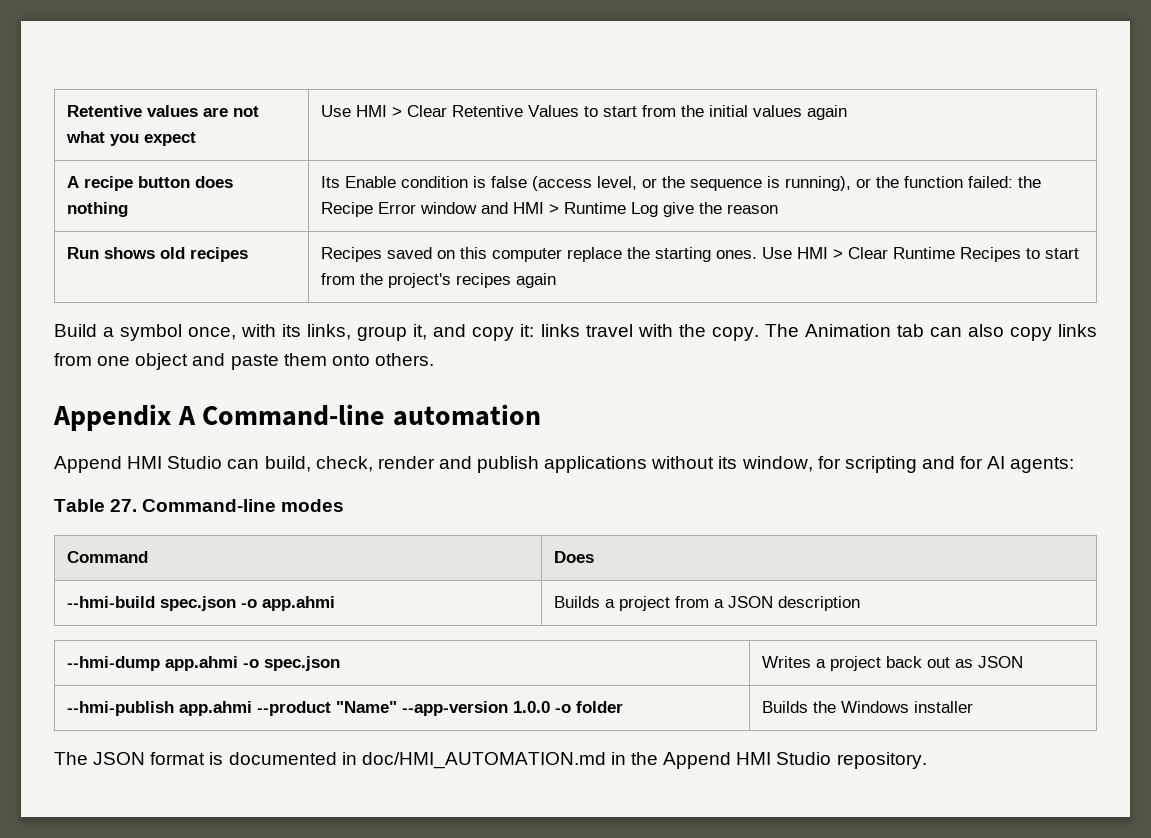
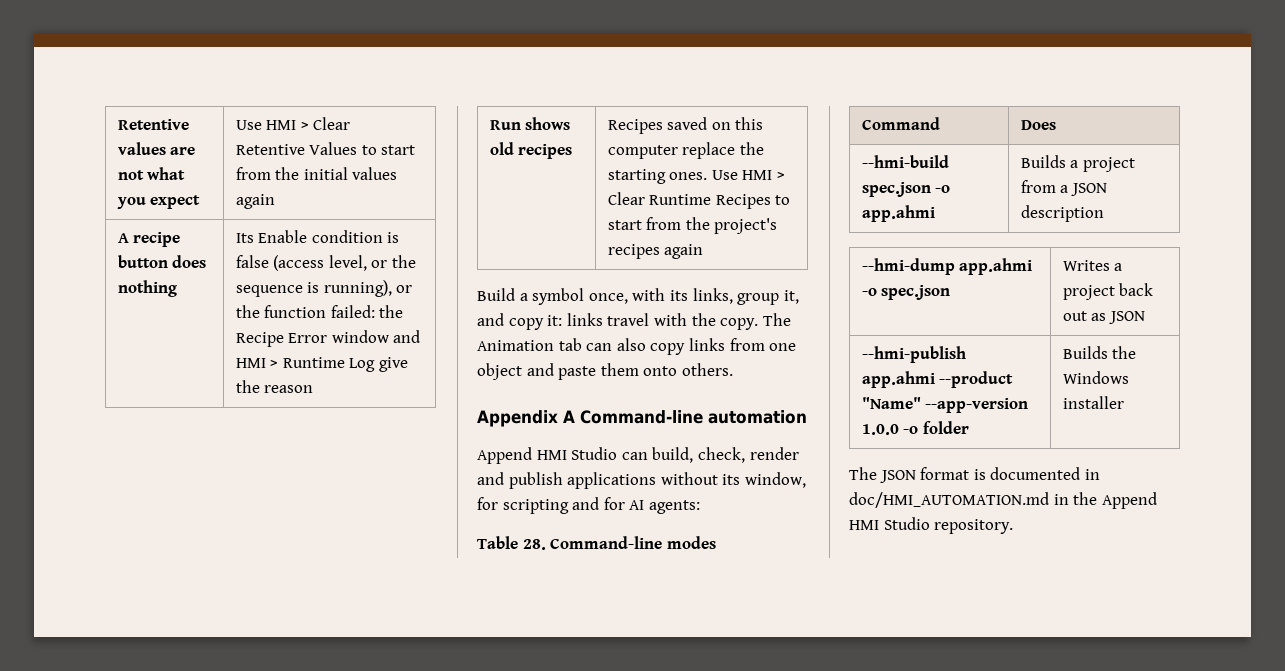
[110,499,138,512] 27. -> [522,539,546,550] 28.

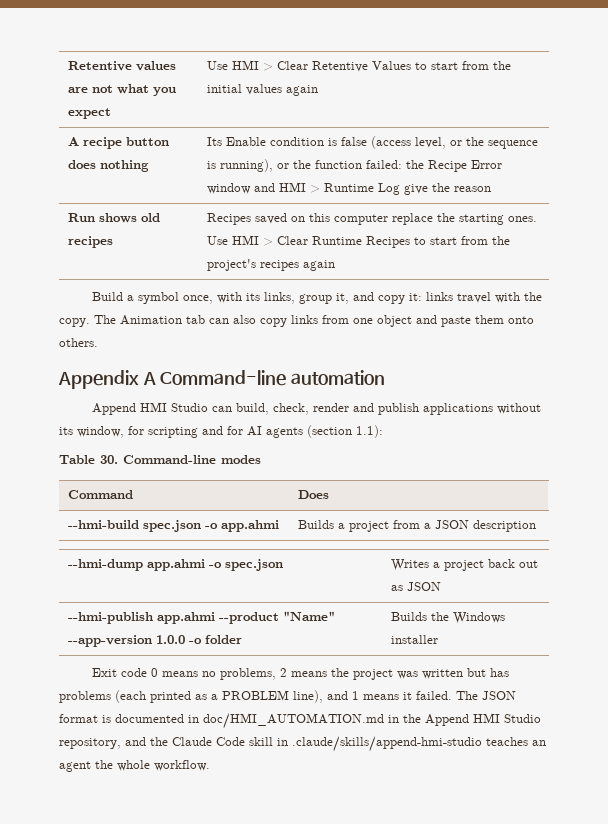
[648,500,700,514] agents: -> [266,425,383,438] agents (section 1.1):
[522,539,546,550] 28. -> [100,455,118,464] 30.
(1124, 402) none -> [92,668,510,680] [59,690,452,703] Exit code 0 means no problems, 2 means the project was written but has problems (each printed as a PROBLEM line), and 1 means it failed.
[934,519,1014,534] repository. -> [59,736,546,752] [59,760,210,772] repository, and the Claude Code skill in .claude/skills/append-hmi-studio teaches an agent the whole workflow.

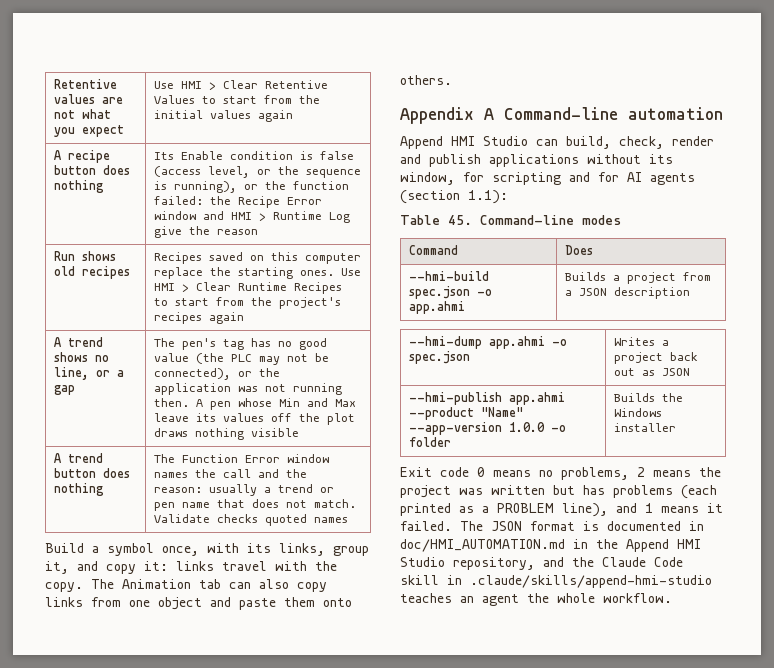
(335, 265) none -> [54,337,104,347] [54,352,110,362] [54,367,125,380] [54,385,76,395] [154,338,328,350] [154,353,330,365] [154,368,281,380] [154,383,343,395] [154,398,357,410] [154,413,356,425] [154,428,300,440] [54,453,104,463] [54,468,131,478] [54,483,105,496] [154,454,330,463] [154,469,308,478] [154,484,335,496] [154,499,357,511] [154,514,349,526] // A trend shows no line, or a gap | The pen's tag has no good value (the PLC may not be connected), or the application was not running then. A pen whose Min and Max leave its values off the plot draws nothing visible // A trend button does nothing | The Function Error window names the call and the reason: usually a trend or pen name that does not match. Validate checks quoted names
[100,455,118,464] 30. -> [448,215,472,225] 45.

